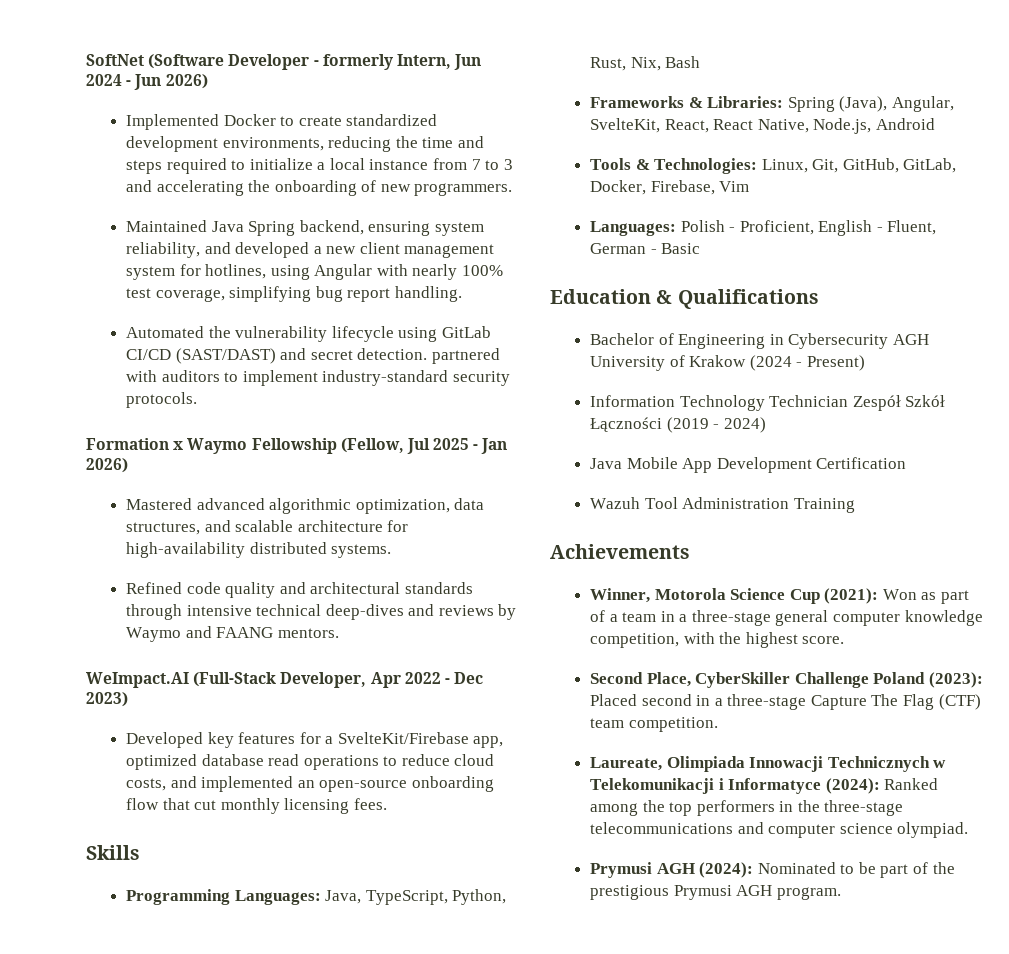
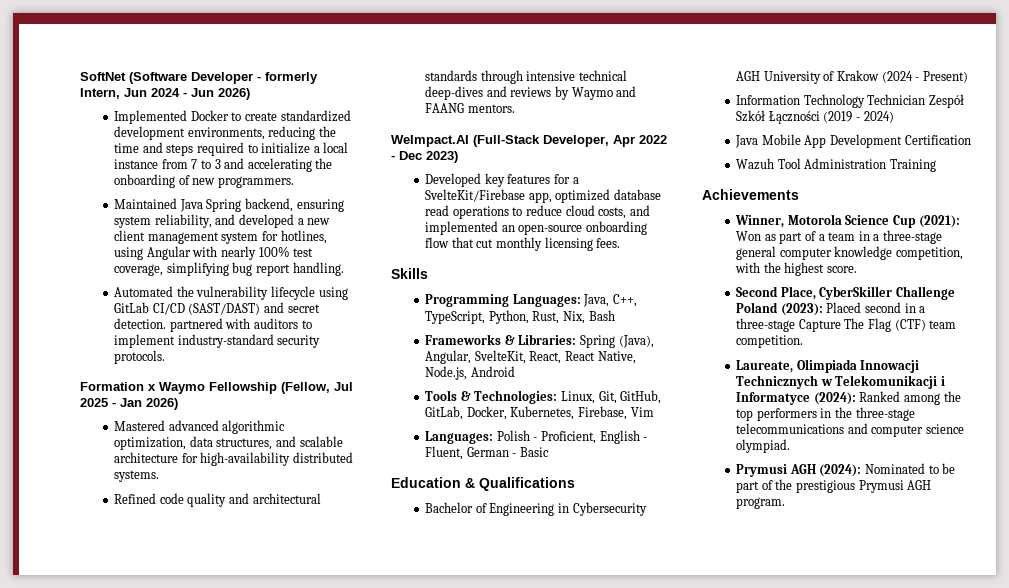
(362, 897) none -> [612,294,637,307] C++,
(646, 187) none -> [510,406,575,420] Kubernetes,

